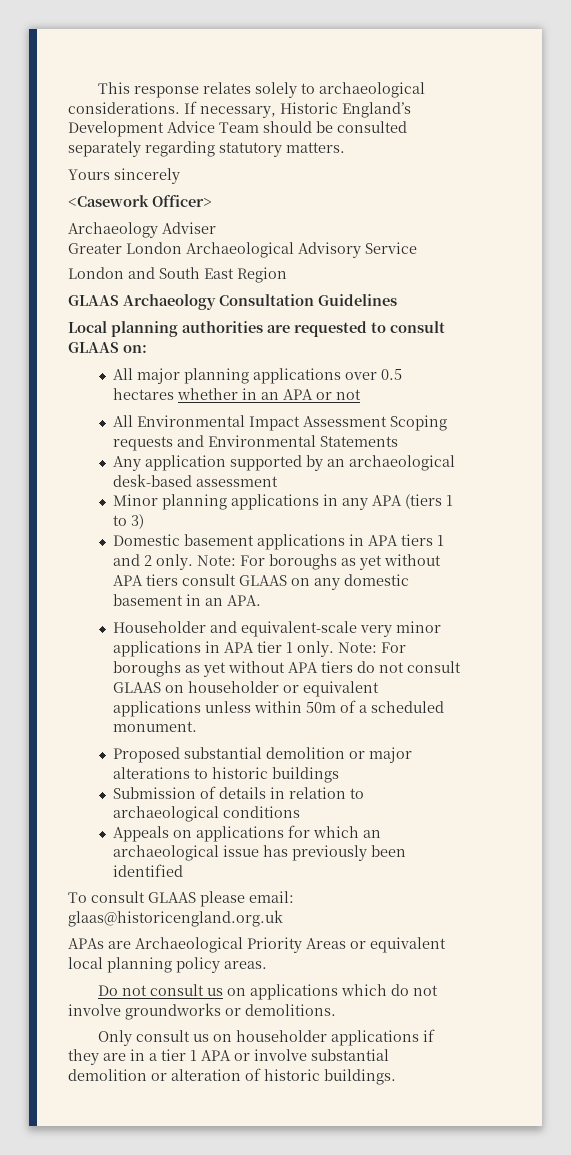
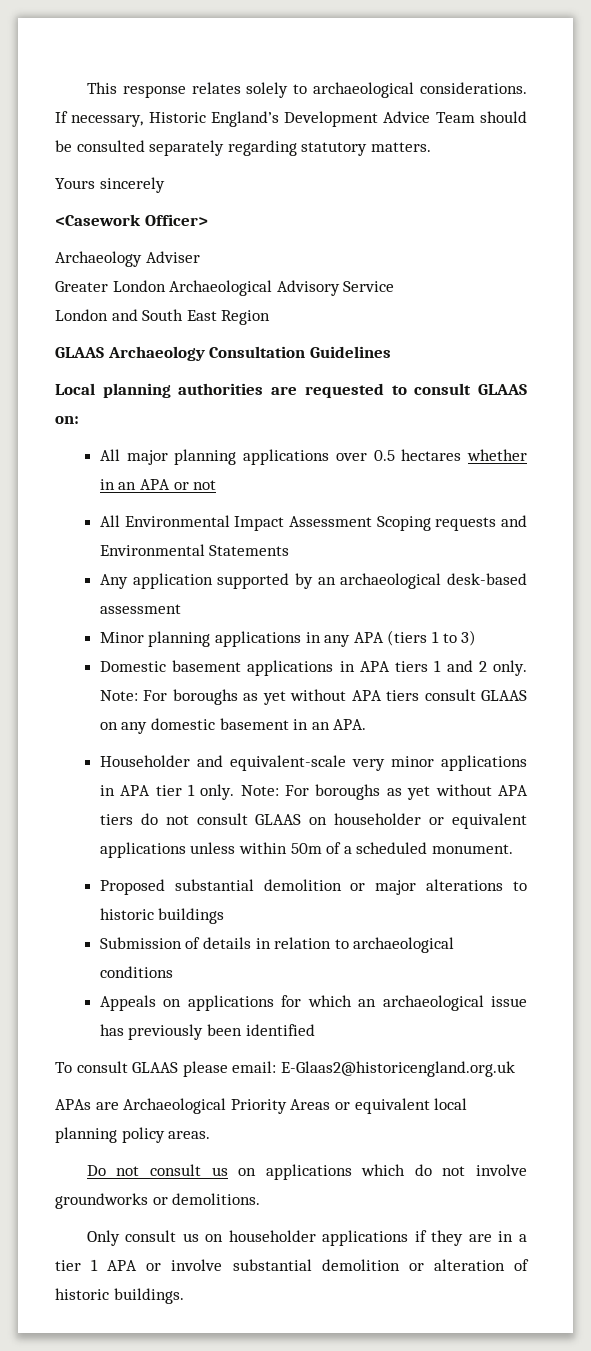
[68,910,283,927] glaas@historicengland.org.uk -> [280,1061,515,1077] E-Glaas2@historicengland.org.uk

